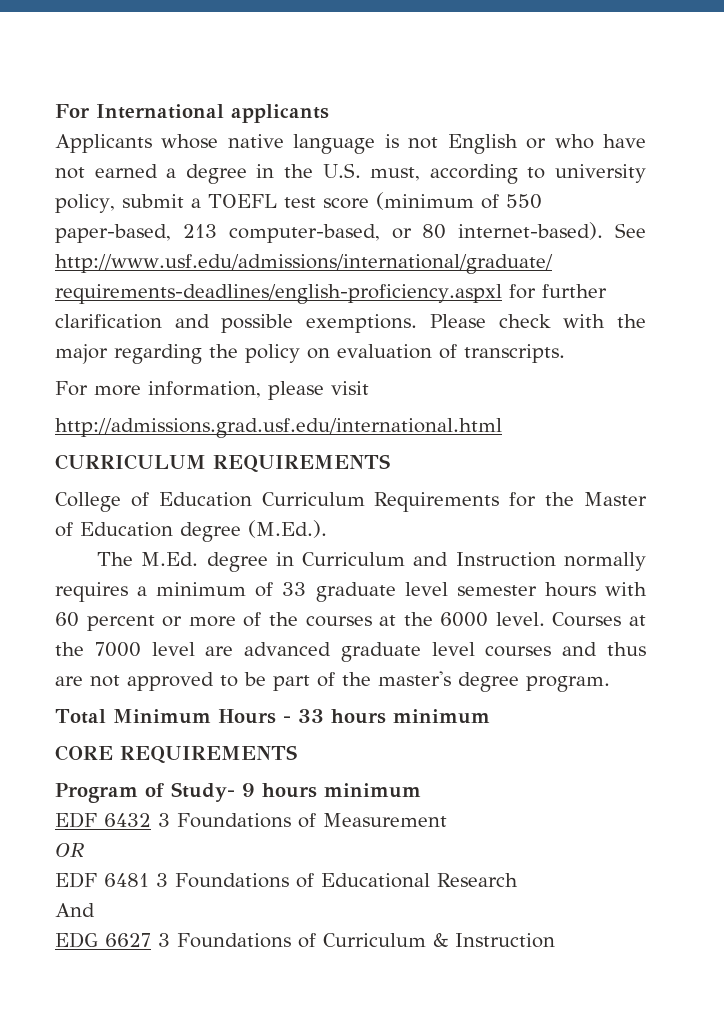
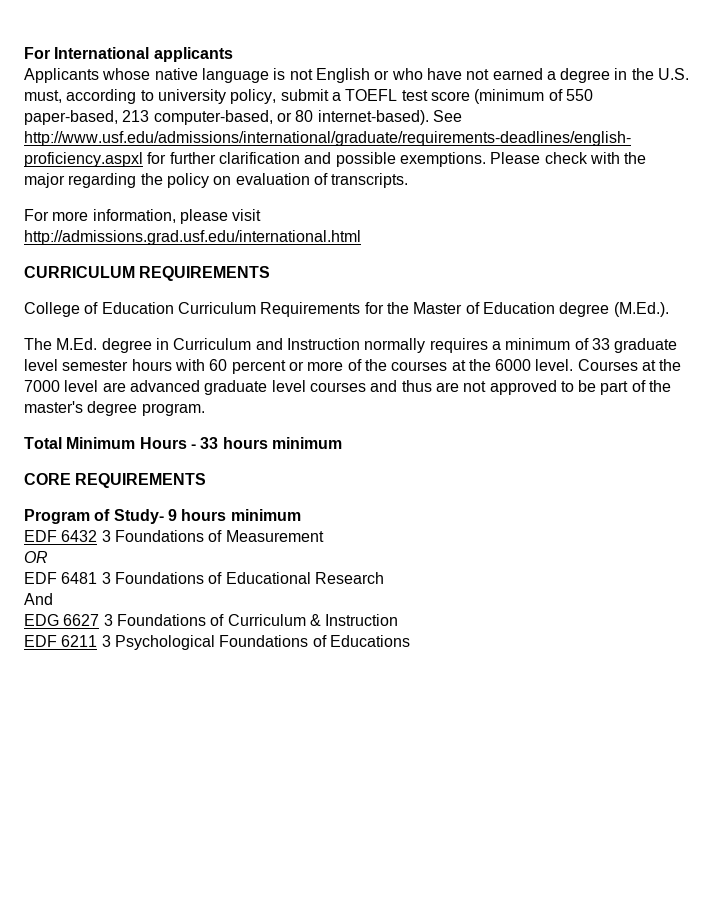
(555, 940) none -> [24,635,410,650] // EDF 6211 3 Psychological Foundations of Educations

